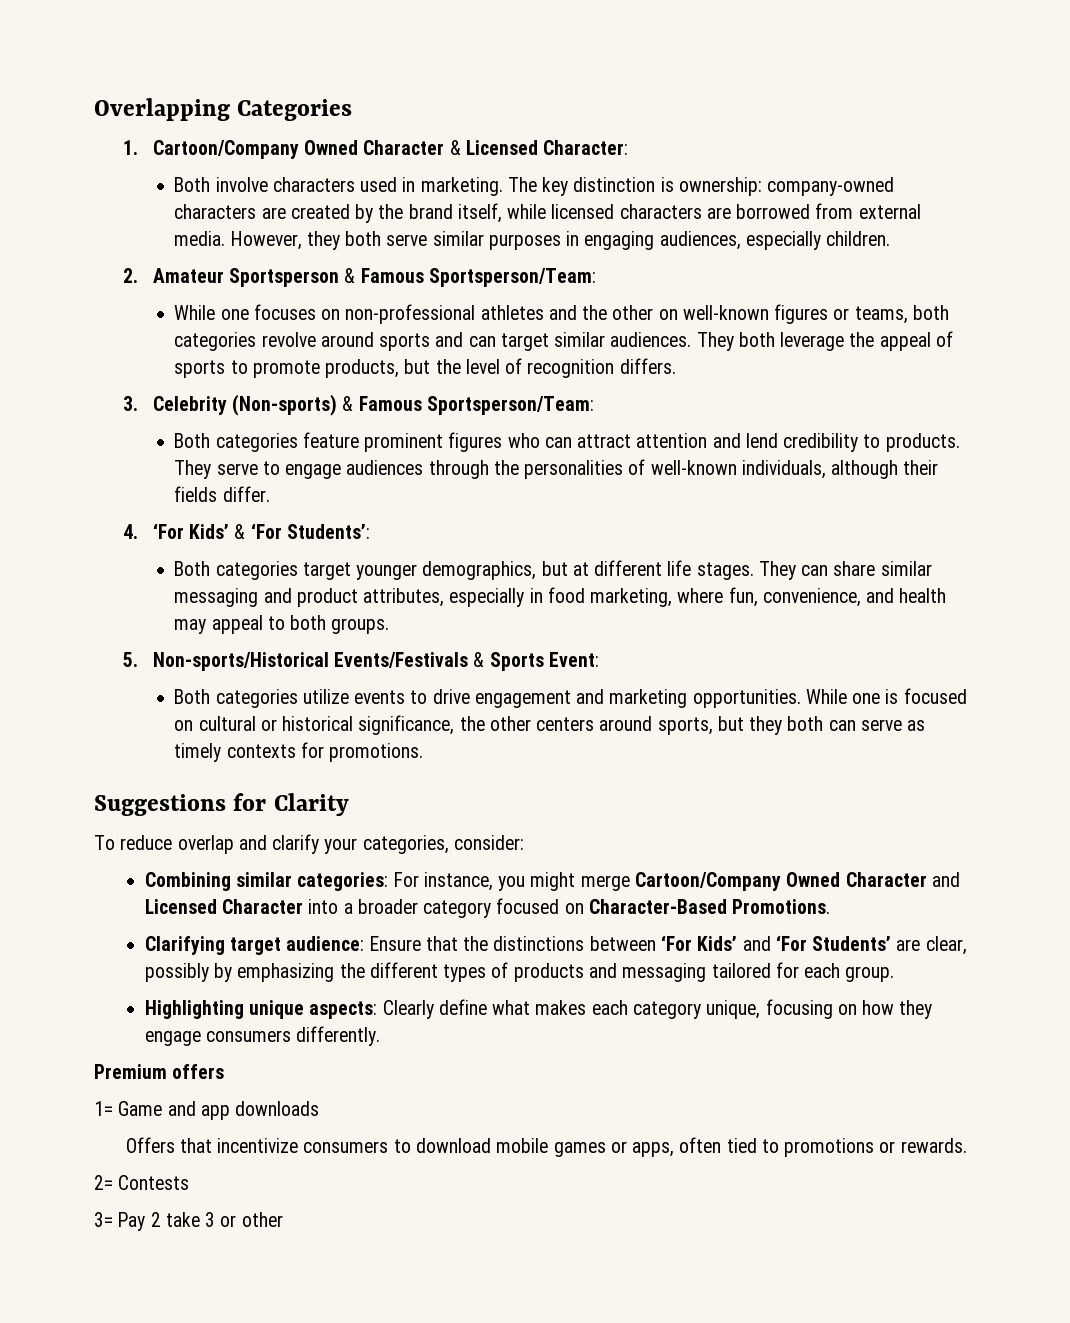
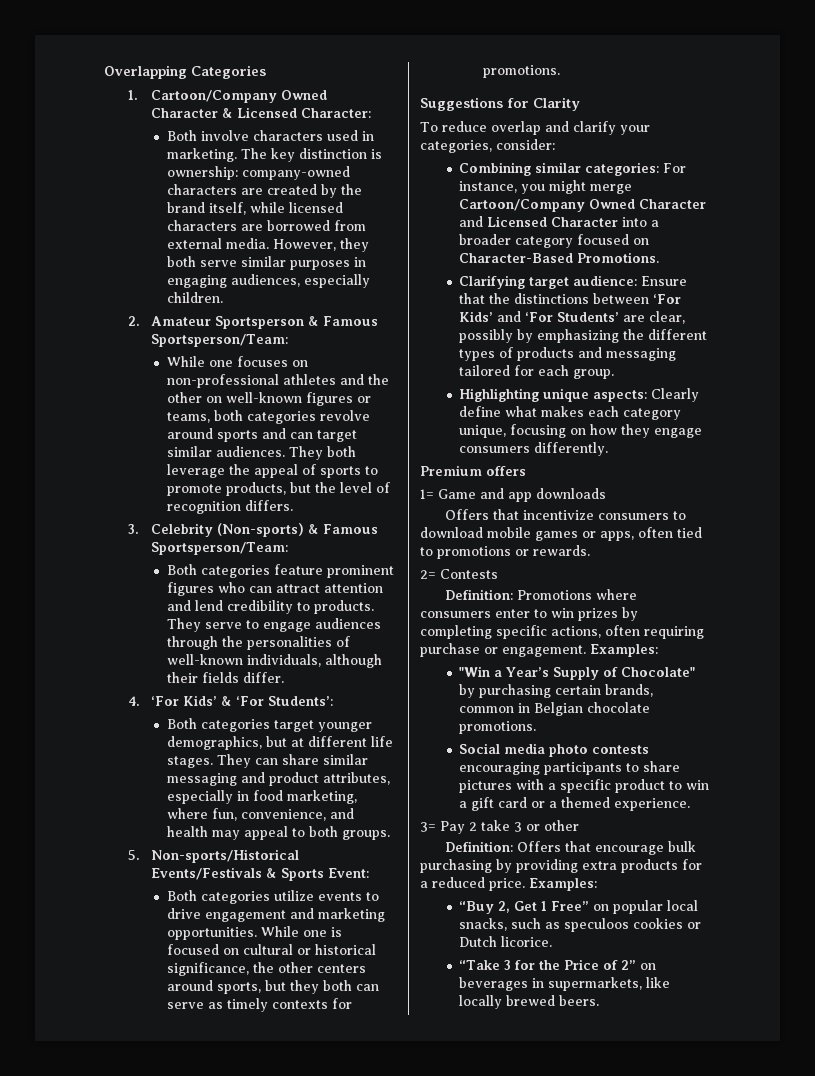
(190, 1182) none -> [444,589,637,600] [420,607,638,621] [420,625,704,639] [420,643,658,657] [459,666,696,680] [459,684,654,698] [459,702,651,716] [459,721,537,734] [459,743,650,757] [459,761,681,775] [459,779,710,793] [459,797,691,811] // Definition: Promotions where consumers enter to win prizes by completing specific actions, often requiring purchase or engagement. Examples: // "Win a Year’s Supply of Chocolate" by purchasing certain brands, common in Belgian chocolate promotions. // Social media photo contests encouraging participants to share pictures with a specific product to win a gift card or a themed experience.
(283, 1219) none -> [444,841,696,855] [420,859,702,873] [420,877,597,891] [459,900,699,914] [459,918,702,932] [459,936,553,947] [459,959,657,970] [459,977,671,991] [459,995,600,1009] // Definition: Offers that encourage bulk purchasing by providing extra products for a reduced price. Examples: // “Buy 2, Get 1 Free” on popular local snacks, such as speculoos cookies or Dutch licorice. // “Take 3 for the Price of 2” on beverages in supermarkets, like locally brewed beers.

